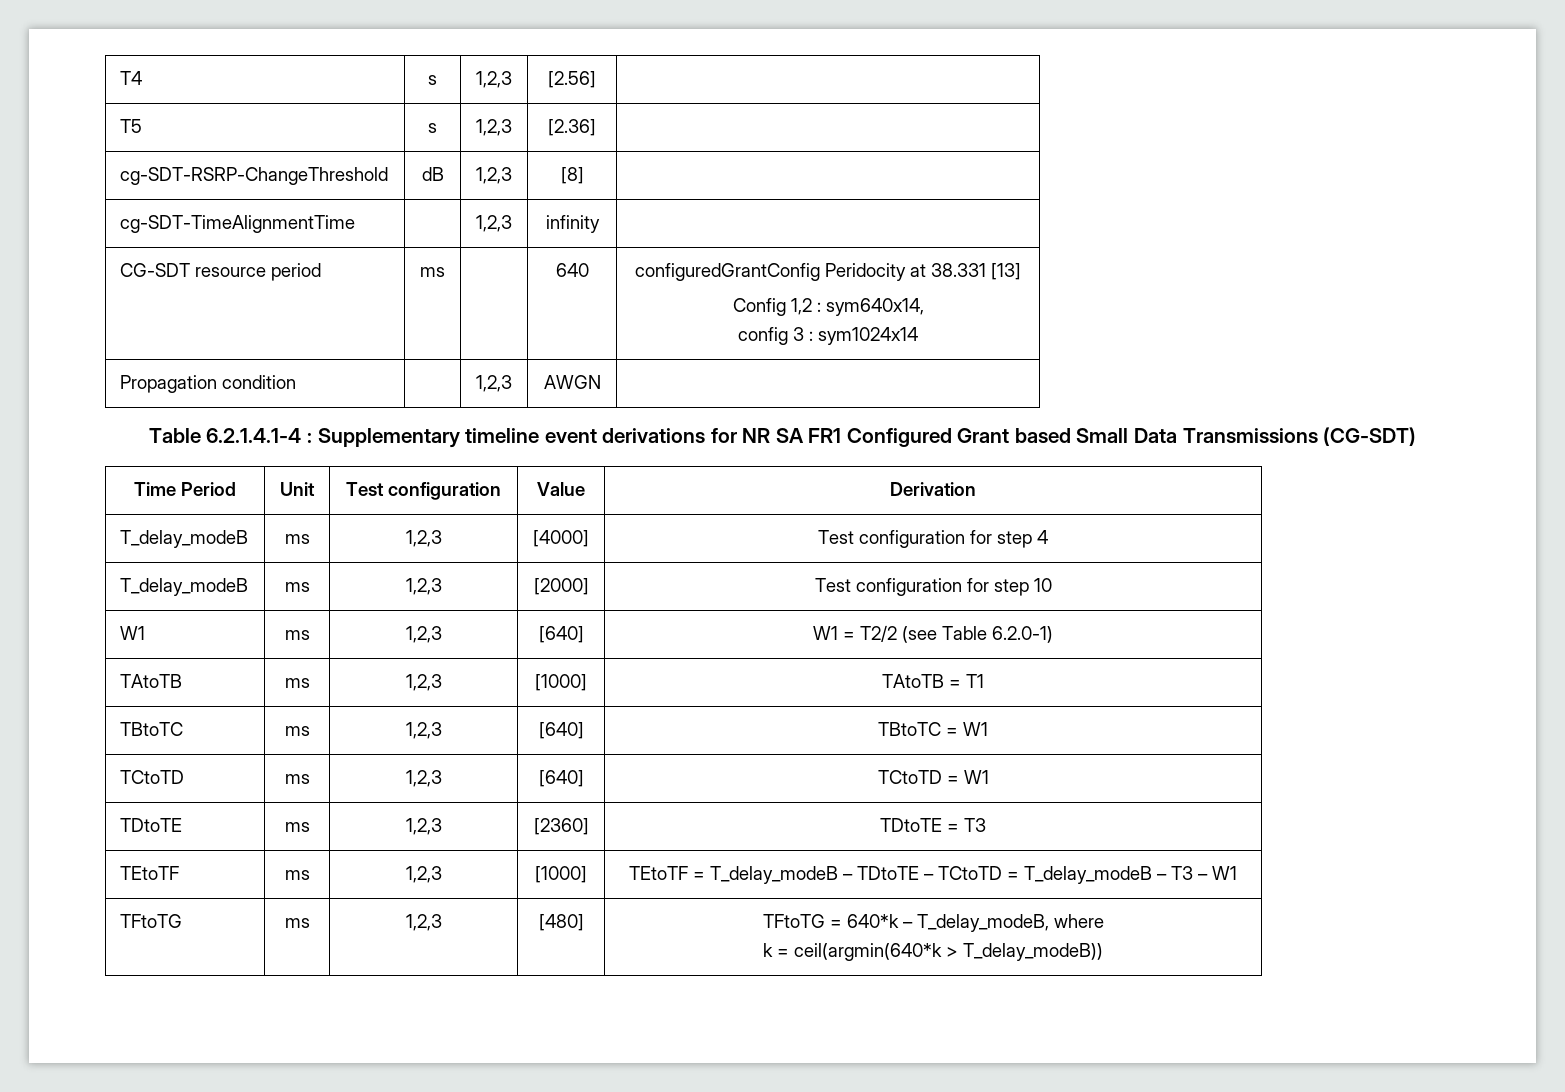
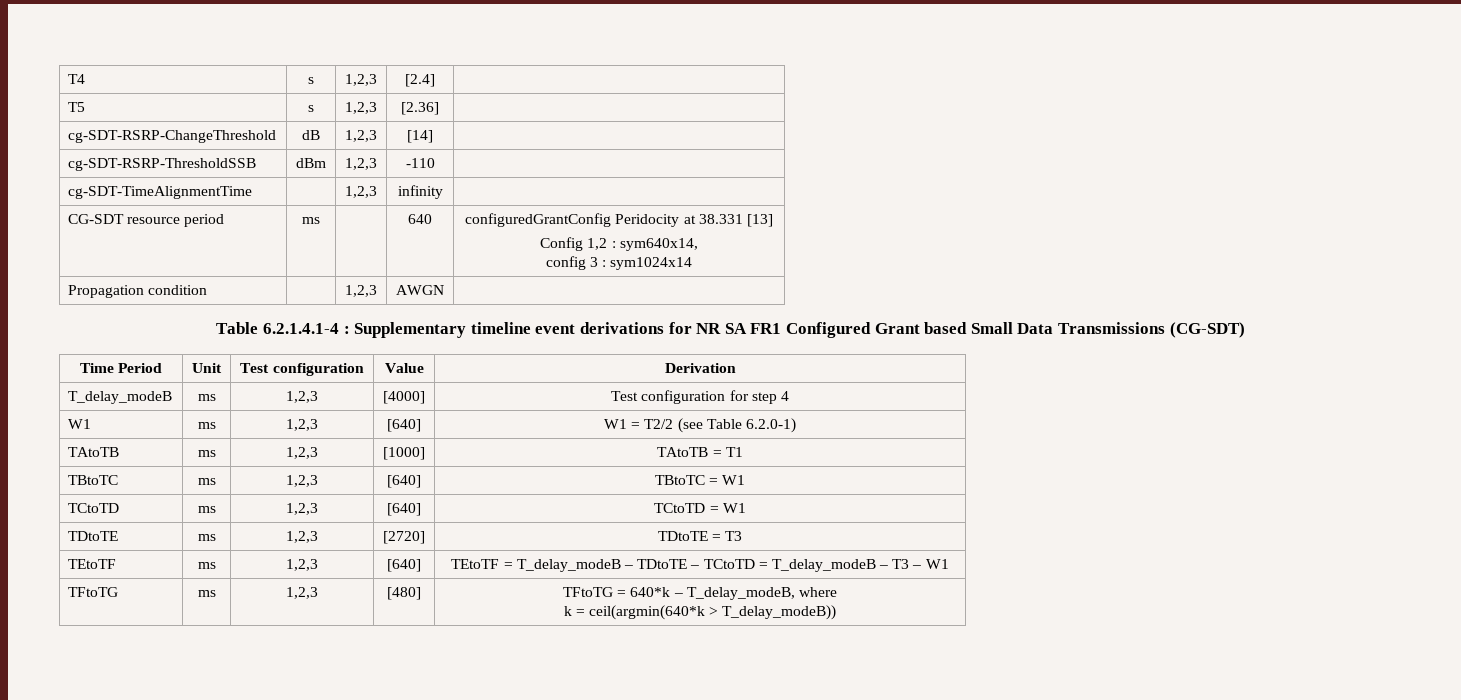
[548,71,596,88] [2.56] -> [405,74,435,87] [2.4]
[560,167,584,184] [8] -> [407,130,433,143] [68,158,257,171] [296,158,326,168] [345,158,377,170] [405,158,435,168] [14] | // cg-SDT-RSRP-ThresholdSSB | dBm | 1,2,3 | -110
[120,578,249,596] [284,582,310,592] [405,578,442,595] [533,578,589,595] [814,578,1052,596] // T_delay_modeB | ms | 1,2,3 | [2000] | Test configuration for step 10 -> (789, 396) none
[533,818,589,835] [2360] -> [383,531,425,544] [2720]
[535,866,587,883] [1000] -> [387,559,421,572] [640]

